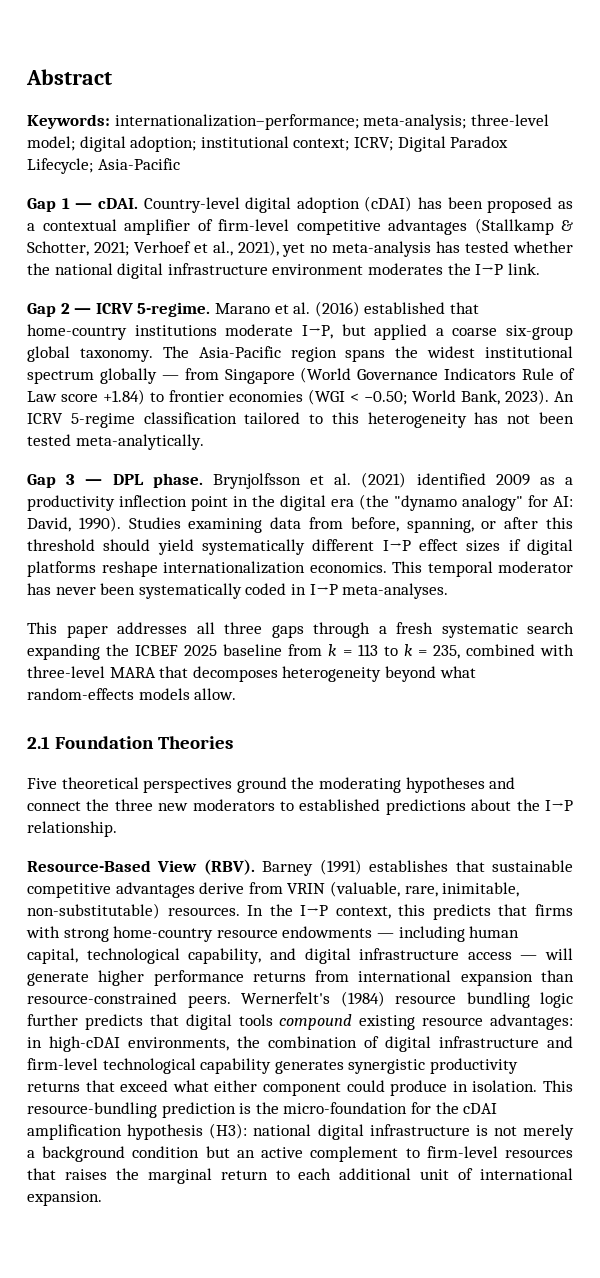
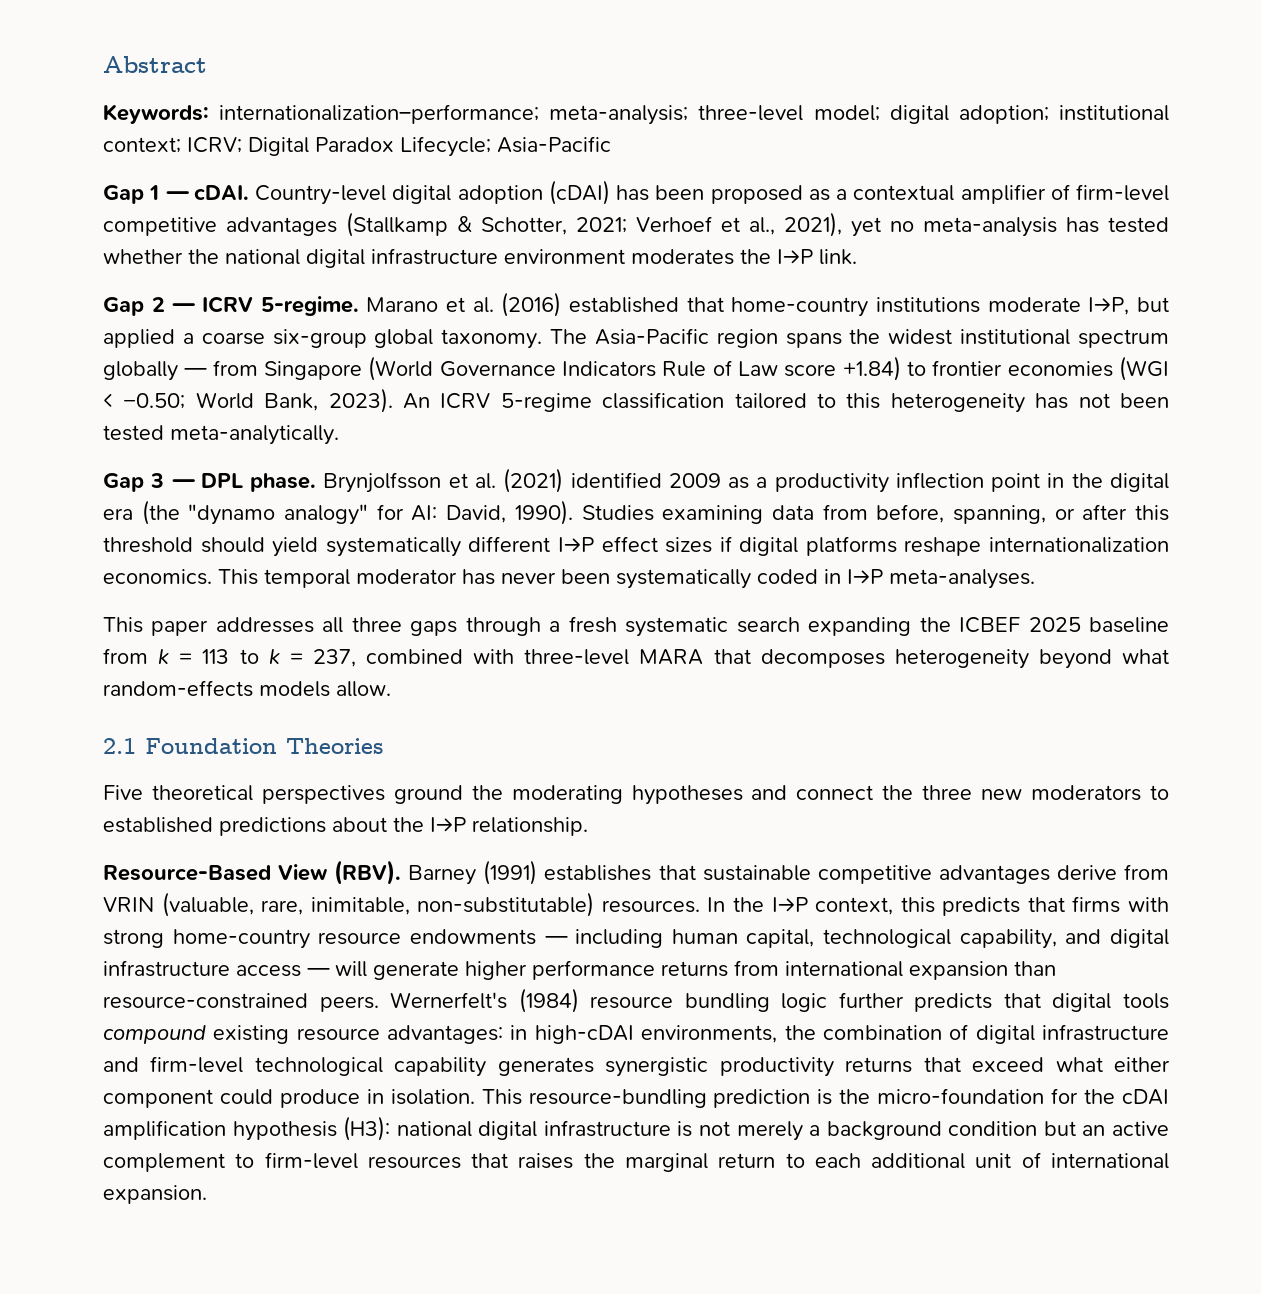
[432,645,460,659] 235, -> [312,649,356,667] 237,

